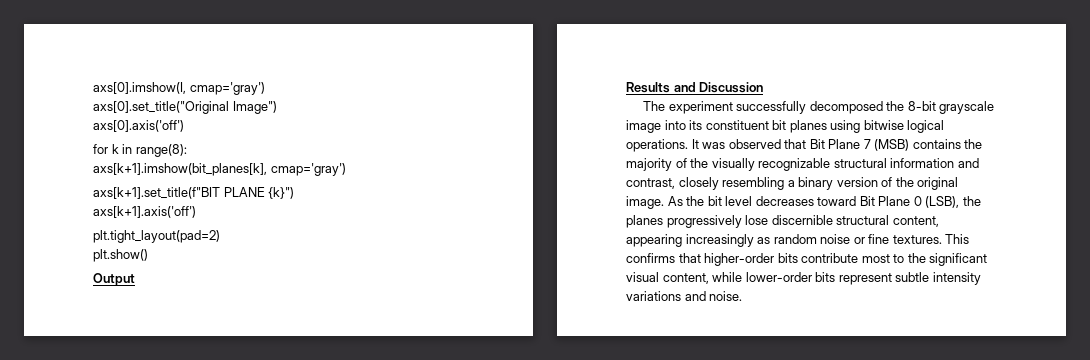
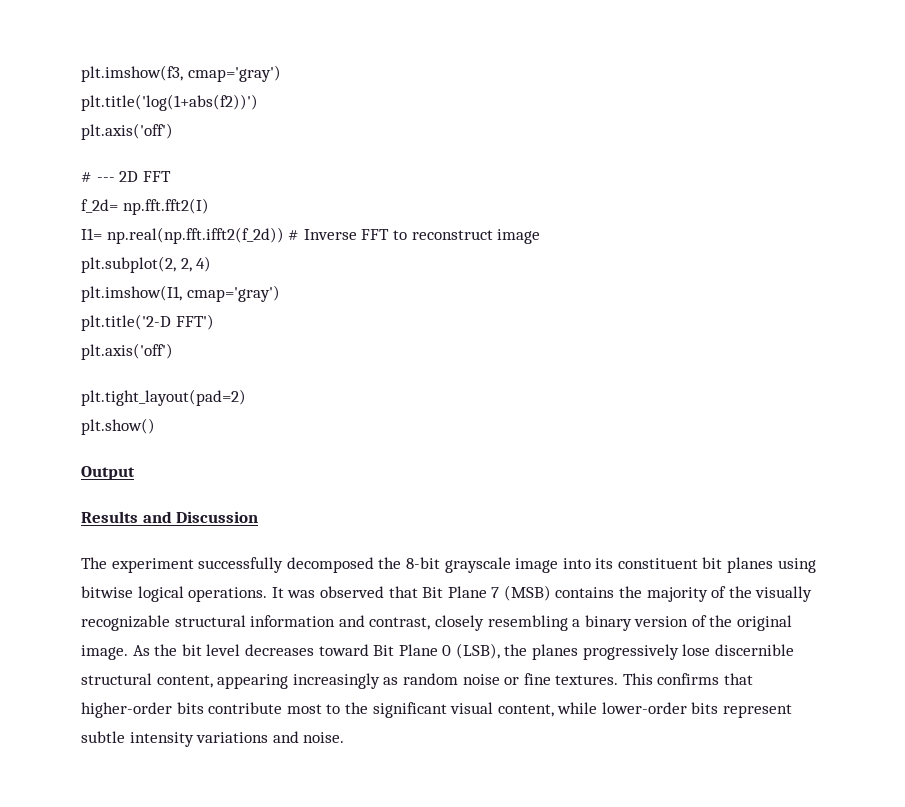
[93,82,265,95] [93,101,277,114] [93,120,184,132] [93,144,187,157] [93,163,346,176] [93,187,295,199] [93,206,196,218] axs[0].imshow(I, cmap='gray') // axs[0].set_title("Original Image") // axs[0].axis('off') // for k in range(8): // axs[k+1].imshow(bit_planes[k], cmap='gray') // axs[k+1].set_title(f"BIT PLANE {k}") // axs[k+1].axis('off') -> [81,65,281,82] [81,94,258,111] [81,123,173,140] [81,171,171,182] [81,198,209,215] [81,227,541,244] [81,256,212,273] [81,285,280,302] [81,314,214,331] [81,343,173,360] plt.imshow(f3, cmap='gray') // plt.title('log(1+abs(f2))') // plt.axis('off') // # --- 2D FFT // f_2d= np.fft.fft2(I) // I1= np.real(np.fft.ifft2(f_2d)) # Inverse FFT to reconstruct image // plt.subplot(2, 2, 4) // plt.imshow(I1, cmap='gray') // plt.title('2-D FFT') // plt.axis('off')

